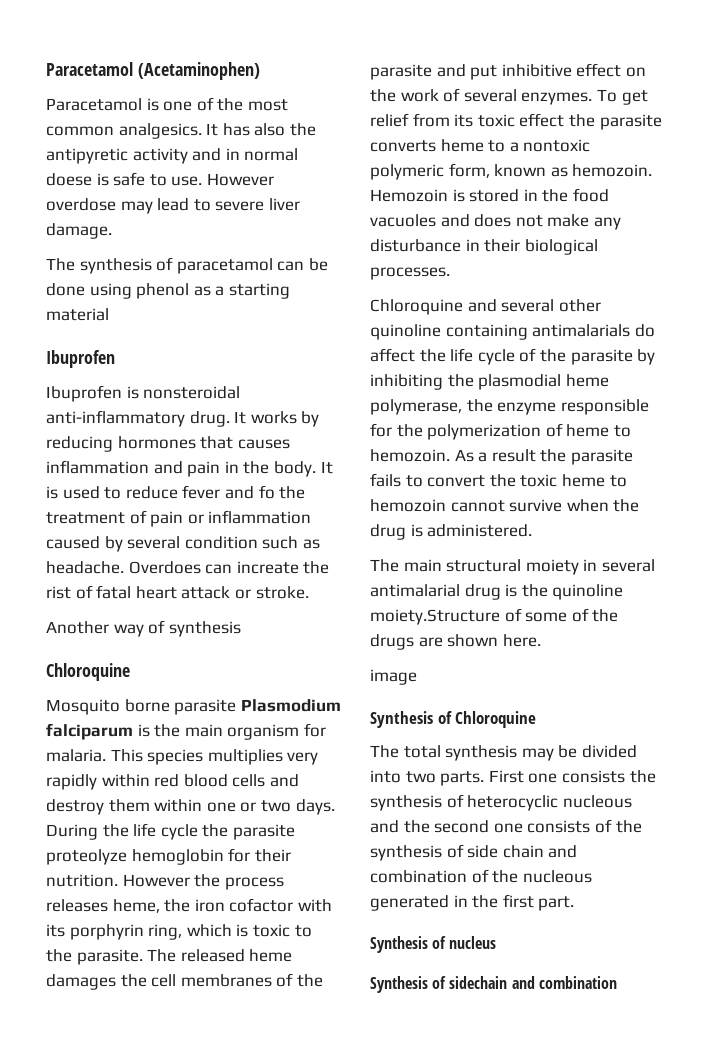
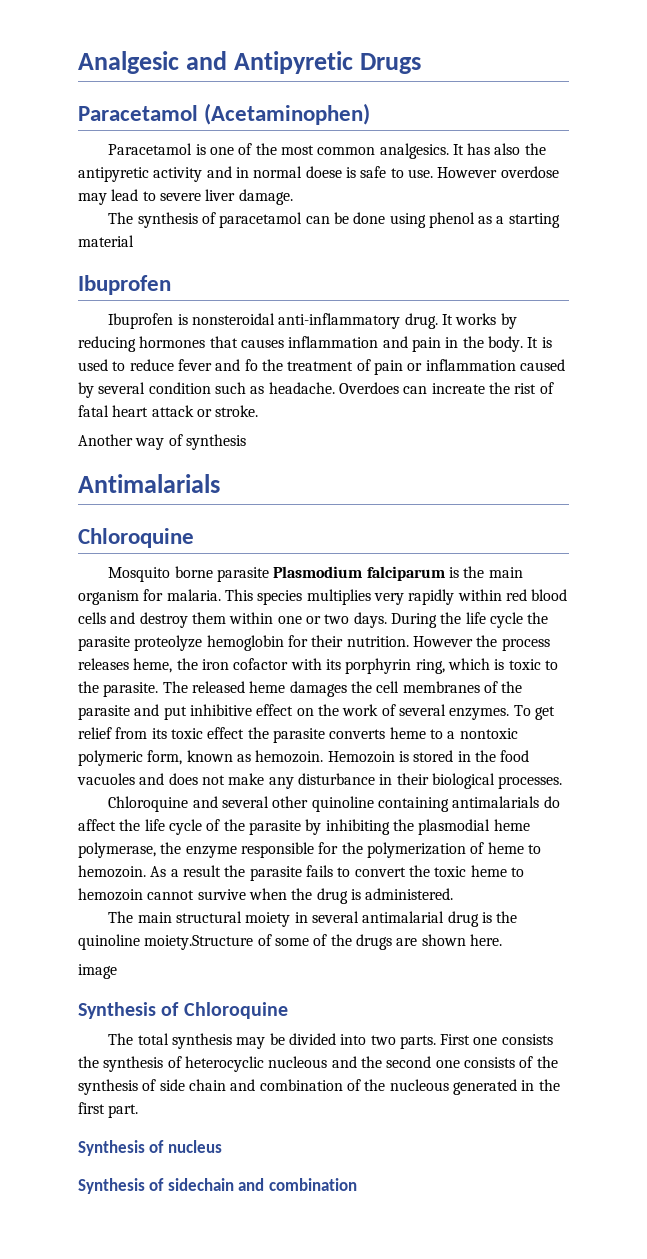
(46, 69) none -> [78,51,422,74] Analgesic and Antipyretic Drugs //
(241, 629) none -> [78,474,220,493] // Antimalarials

